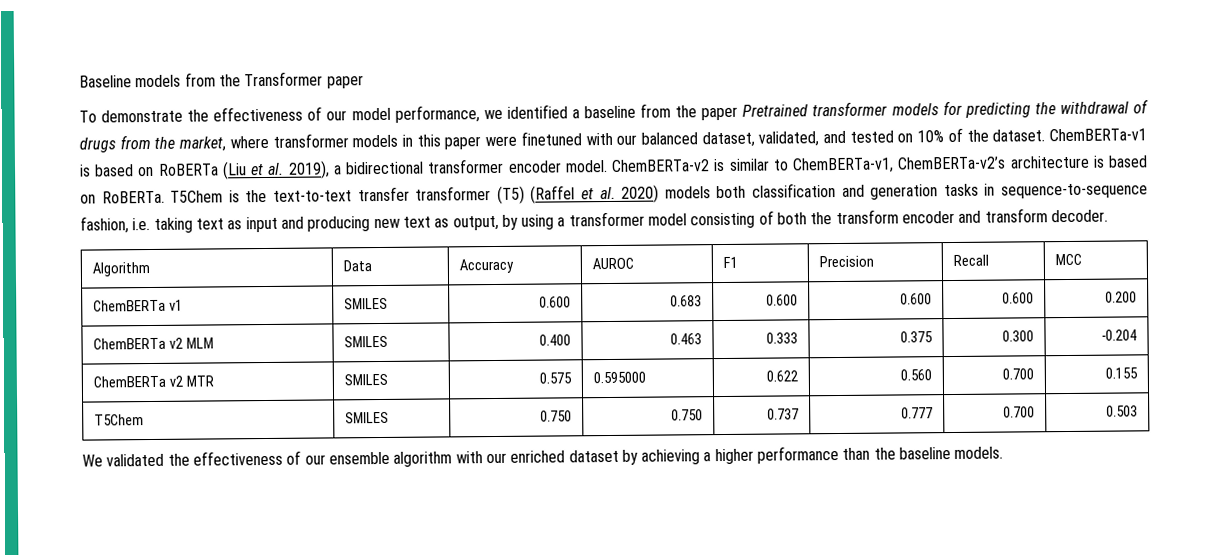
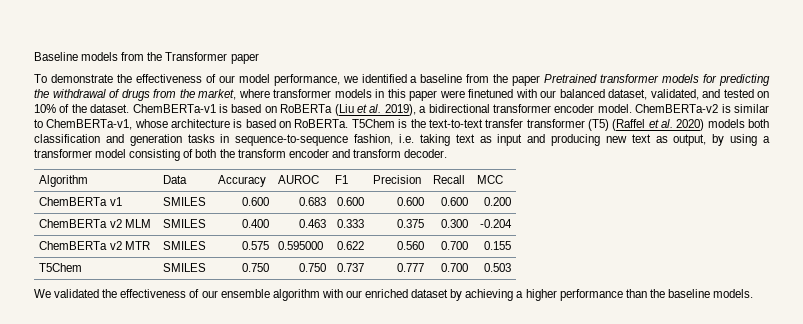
[897,156,1007,170] ChemBERTa-v2’s -> [134,119,168,128] whose

